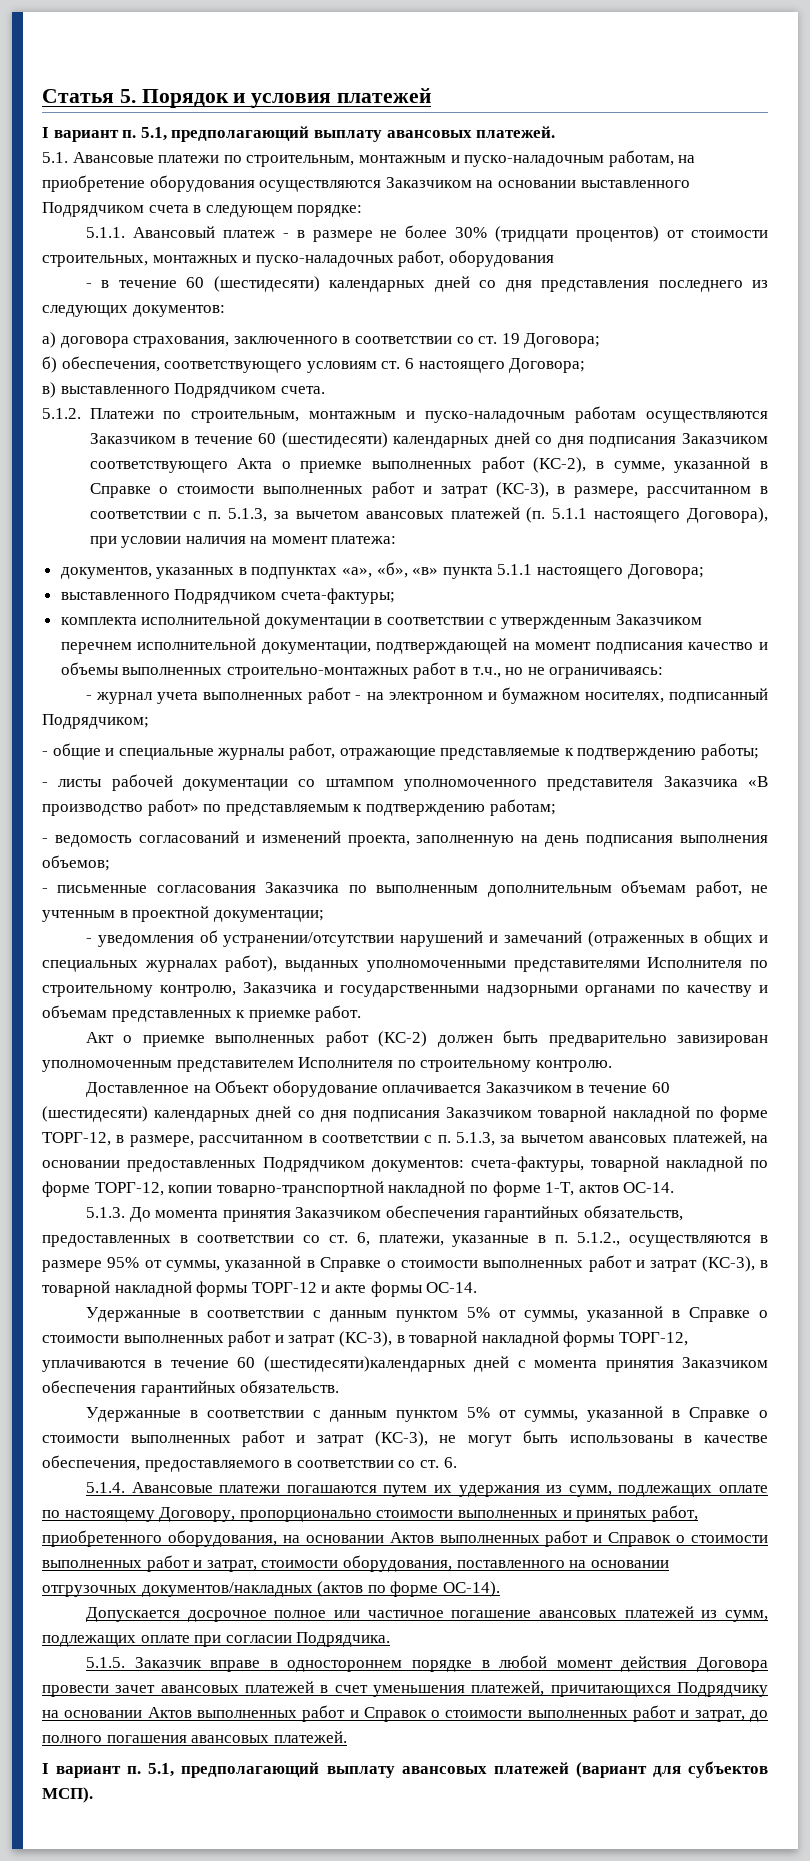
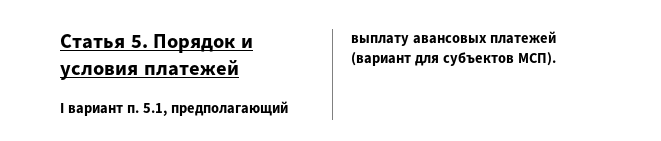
[42,126,556,142] [42,150,696,167] [42,175,690,192] [42,202,363,217] [85,225,768,242] [42,250,554,267] [85,276,768,292] [42,305,225,317] [42,332,601,348] [42,356,586,373] [42,382,325,398] [42,406,769,423] [89,432,768,448] [89,456,768,473] [89,481,769,498] [89,507,769,523] [89,536,397,548] [60,562,704,579] [60,588,395,604] [60,613,702,629] [60,638,768,654] [60,662,664,679] [85,687,768,704] [42,714,149,729] [42,743,759,760] [42,774,768,791] [42,799,556,816] [42,831,768,847] [42,855,110,871] [42,880,769,897] [42,906,324,922] [85,930,769,947] [42,955,768,972] [42,982,768,997] [42,1005,362,1022] [85,1030,768,1047] [42,1057,612,1072] [85,1080,670,1097] [42,1106,768,1122] [42,1131,768,1147] [42,1156,768,1172] [42,1181,675,1197] [85,1205,684,1222] [42,1232,768,1247] [42,1255,768,1272] [42,1281,478,1297] [85,1306,768,1322] [42,1330,688,1347] [42,1356,768,1372] [42,1380,340,1397] [85,1406,768,1422] [42,1430,769,1447] [42,1455,457,1472] [85,1482,769,1497] [42,1505,698,1522] [42,1530,768,1547] [42,1555,669,1572] [42,1581,500,1597] [85,1606,768,1622] [42,1632,391,1647] [85,1655,769,1672] [42,1681,768,1697] [42,1705,768,1722] [42,1731,347,1743] // I вариант п. 5.1, предполагающий выплату авансовых платежей. // 5.1. Авансовые платежи по строительным, монтажным и пуско-наладочным работам, на приобретение оборудования осуществляются Заказчиком на основании выставленного Подрядчиком счета в следующем порядке: // 5.1.1. Авансовый платеж - в размере не более 30% (тридцати процентов) от стоимости строительных, монтажных и пуско-наладочных работ, оборудования // - в течение 60 (шестидесяти) календарных дней со дня представления последнего из следующих документов: // а) договора страхования, заключенного в соответствии со ст. 19 Договора; // б) обеспечения, соответствующего условиям ст. 6 настоящего Договора; // в) выставленного Подрядчиком счета. // 5.1.2. Платежи по строительным, монтажным и пуско-наладочным работам осуществляются Заказчиком в течение 60 (шестидесяти) календарных дней со дня подписания Заказчиком соответствующего Акта о приемке выполненных работ (КС-2), в сумме, указанной в Справке о стоимости выполненных работ и затрат (КС-3), в размере, рассчитанном в соответствии с п. 5.1.3, за вычетом авансовых платежей (п. 5.1.1 настоящего Договора), при условии наличия на момент платежа: // документов, указанных в подпунктах «а», «б», «в» пункта 5.1.1 настоящего Договора; // выставленного Подрядчиком счета-фактуры; // комплекта исполнительной документации в соответствии с утвержденным Заказчиком перечнем исполнительной документации, подтверждающей на момент подписания качество и объемы выполненных строительно-монтажных работ в т.ч., но не ограничиваясь: // - журнал учета выполненных работ - на электронном и бумажном носителях, подписанный Подрядчиком; // - общие и специальные журналы работ, отражающие представляемые к подтверждению работы; // - листы рабочей документации со штампом уполномоченного представителя Заказчика «В производство работ» по представляемым к подтверждению работам; // - ведомость согласований и изменений проекта, заполненную на день подписания выполнения объемов; // - письменные согласования Заказчика по выполненным дополнительным объемам работ, не учтенным в проектной документации; // - уведомления об устранении/отсутствии нарушений и замечаний (отраженных в общих и специальных журналах работ), выданных уполномоченными представителями Исполнителя по строительному контролю, Заказчика и государственными надзорными органами по качеству и объемам представленных к приемке работ. // Акт о приемке выполненных работ (КС-2) должен быть предварительно завизирован уполномоченным представителем Исполнителя по строительному контролю. // Доставленное на Объект оборудование оплачивается Заказчиком в течение 60 (шестидесяти) календарных дней со дня подписания Заказчиком товарной накладной по форме ТОРГ-12, в размере, рассчитанном в соответствии с п. 5.1.3, за вычетом авансовых платежей, на основании предоставленных Подрядчиком документов: счета-фактуры, товарной накладной по форме ТОРГ-12, копии товарно-транспортной накладной по форме 1-Т, актов ОС-14. // 5.1.3. До момента принятия Заказчиком обеспечения гарантийных обязательств, предоставленных в соответствии со ст. 6, платежи, указанные в п. 5.1.2., осуществляются в размере 95% от суммы, указанной в Справке о стоимости выполненных работ и затрат (КС-3), в товарной накладной формы ТОРГ-12 и акте формы ОС-14. // Удержанные в соответствии с данным пунктом 5% от суммы, указанной в Справке о стоимости выполненных работ и затрат (КС-3), в товарной накладной формы ТОРГ-12, уплачиваются в течение 60 (шестидесяти)календарных дней с момента принятия Заказчиком обеспечения гарантийных обязательств. // Удержанные в соответствии с данным пунктом 5% от суммы, указанной в Справке о стоимости выполненных работ и затрат (КС-3), не могут быть использованы в качестве обеспечения, предоставляемого в соответствии со ст. 6. // 5.1.4. Авансовые платежи погашаются путем их удержания из сумм, подлежащих оплате по настоящему Договору, пропорционально стоимости выполненных и принятых работ, приобретенного оборудования, на основании Актов выполненных работ и Справок о стоимости выполненных работ и затрат, стоимости оборудования, поставленного на основании отгрузочных документов/накладных (актов по форме ОС-14). // Допускается досрочное полное или частичное погашение авансовых платежей из сумм, подлежащих оплате при согласии Подрядчика. // 5.1.5. Заказчик вправе в одностороннем порядке в любой момент действия Договора провести зачет авансовых платежей в счет уменьшения платежей, причитающихся Подрядчику на основании Актов выполненных работ и Справок о стоимости выполненных работ и затрат, до полного погашения авансовых платежей. -> (239, 68) none

